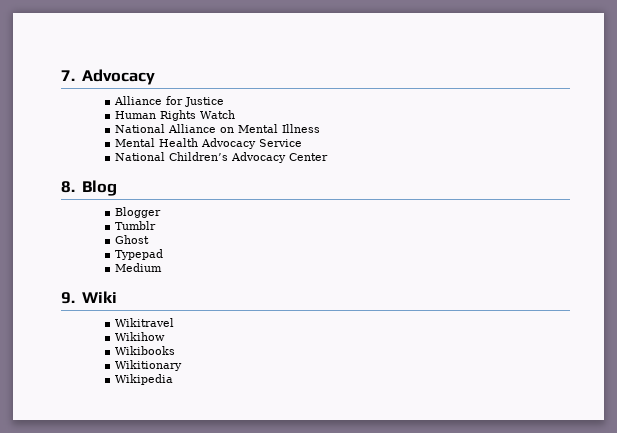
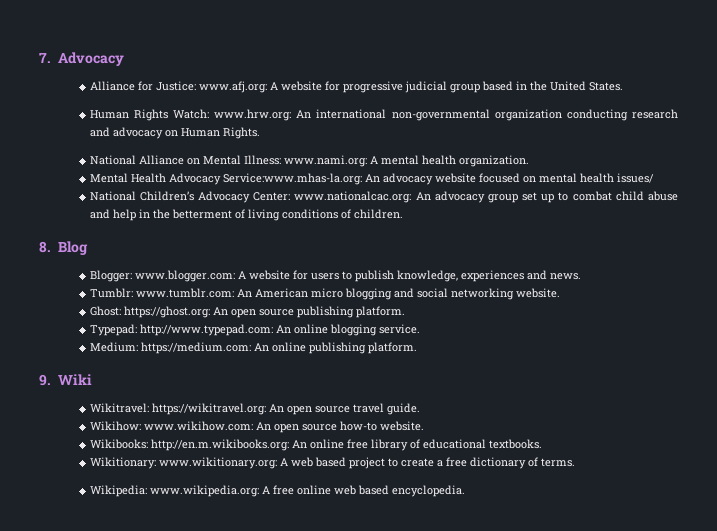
[185,97,225,107] [115,110,236,121] [115,124,321,133] [115,138,303,149] [115,152,329,163] [61,180,118,196] [115,207,162,218] [115,221,157,230] [115,235,150,244] [115,249,164,260] [115,263,163,272] [61,291,118,304] [115,318,175,327] [115,332,166,341] [115,346,176,355] [115,360,183,371] [115,374,174,385] Justice // Human Rights Watch // National Alliance on Mental Illness // Mental Health Advocacy Service // National Children’s Advocacy Center // 8. Blog // Blogger // Tumblr // Ghost // Typepad // Medium // 9. Wiki // Wikitravel // Wikihow // Wikibooks // Wikitionary // Wikipedia -> [155,81,623,93] [89,109,678,121] [89,127,260,139] [89,155,529,167] [89,173,654,185] [89,191,679,203] [89,209,403,221] [39,241,89,255] [89,270,581,282] [89,288,560,300] [89,306,405,318] [89,324,420,336] [89,342,417,354] [39,374,93,386] [89,403,420,415] [89,421,424,433] [89,439,542,451] [89,457,575,469] [89,485,465,497] Justice: www.afj.org: A website for progressive judicial group based in the United States. // Human Rights Watch: www.hrw.org: An international non-governmental organization conducting research and advocacy on Human Rights. // National Alliance on Mental Illness: www.nami.org: A mental health organization. // Mental Health Advocacy Service:www.mhas-la.org: An advocacy website focused on mental health issues/ // National Children’s Advocacy Center: www.nationalcac.org: An advocacy group set up to combat child abuse and help in the betterment of living conditions of children. // 8. Blog // Blogger: www.blogger.com: A website for users to publish knowledge, experiences and news. // Tumblr: www.tumblr.com: An American micro blogging and social networking website. // Ghost: https://ghost.org: An open source publishing platform. // Typepad: http://www.typepad.com: An online blogging service. // Medium: https://medium.com: An online publishing platform. // 9. Wiki // Wikitravel: https://wikitravel.org: An open source travel guide. // Wikihow: www.wikihow.com: An open source how-to website. // Wikibooks: http://en.m.wikibooks.org: An online free library of educational textbooks. // Wikitionary: www.wikitionary.org: A web based project to create a free dictionary of terms. // Wikipedia: www.wikipedia.org: A free online web based encyclopedia.

